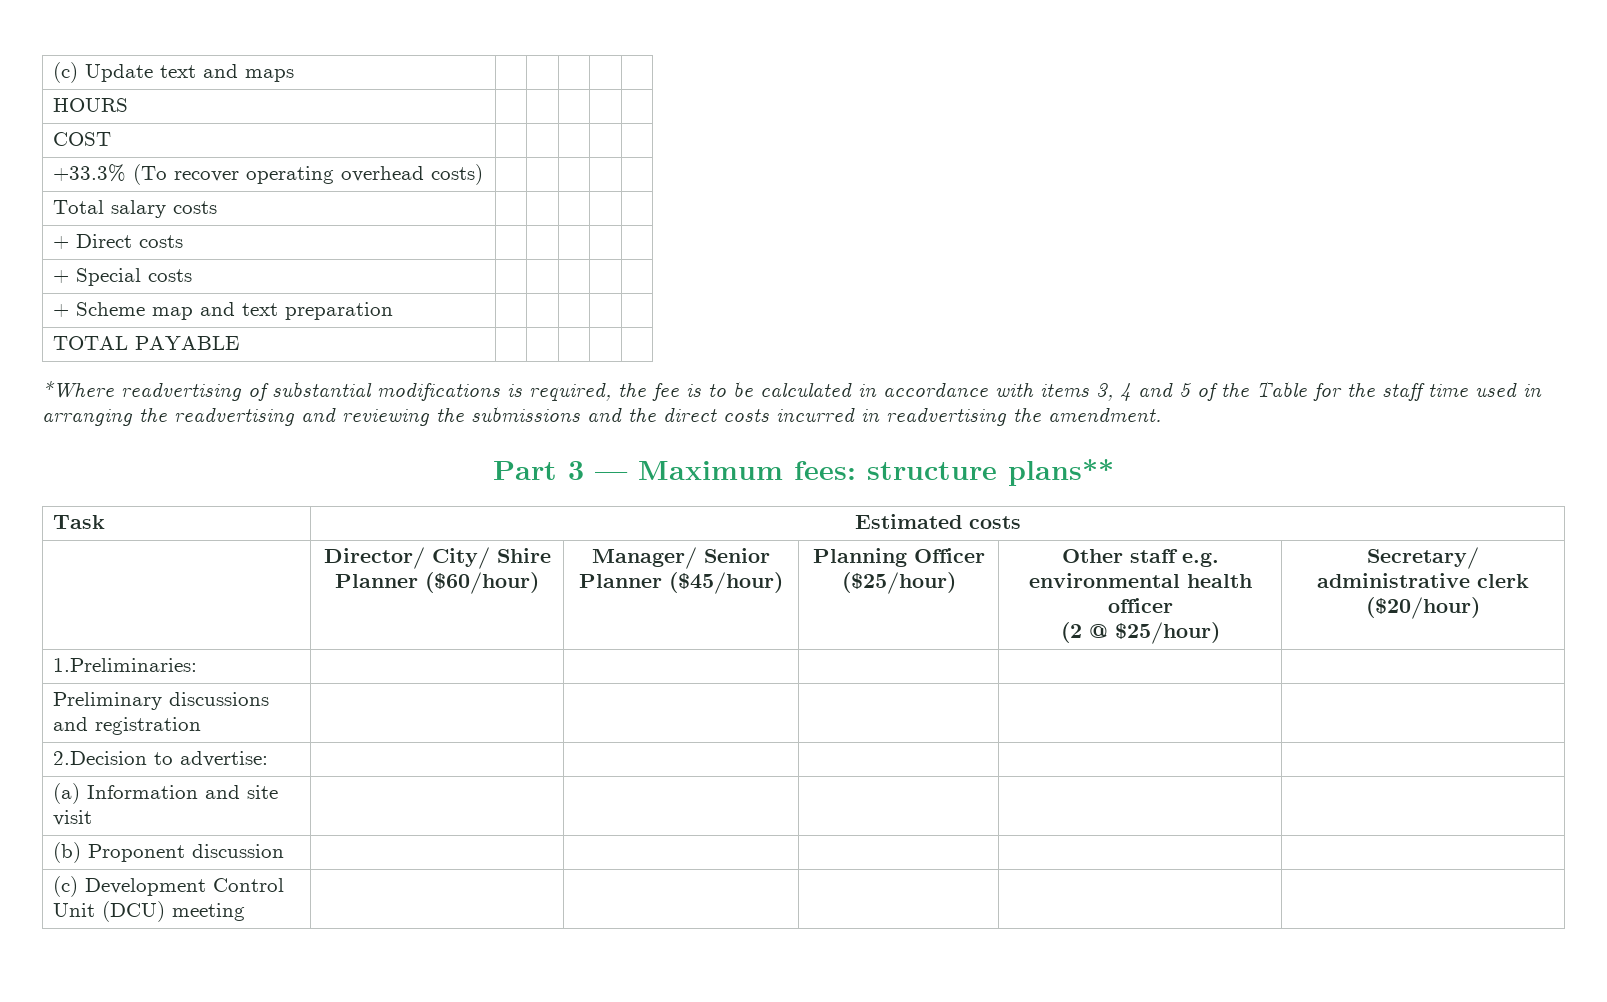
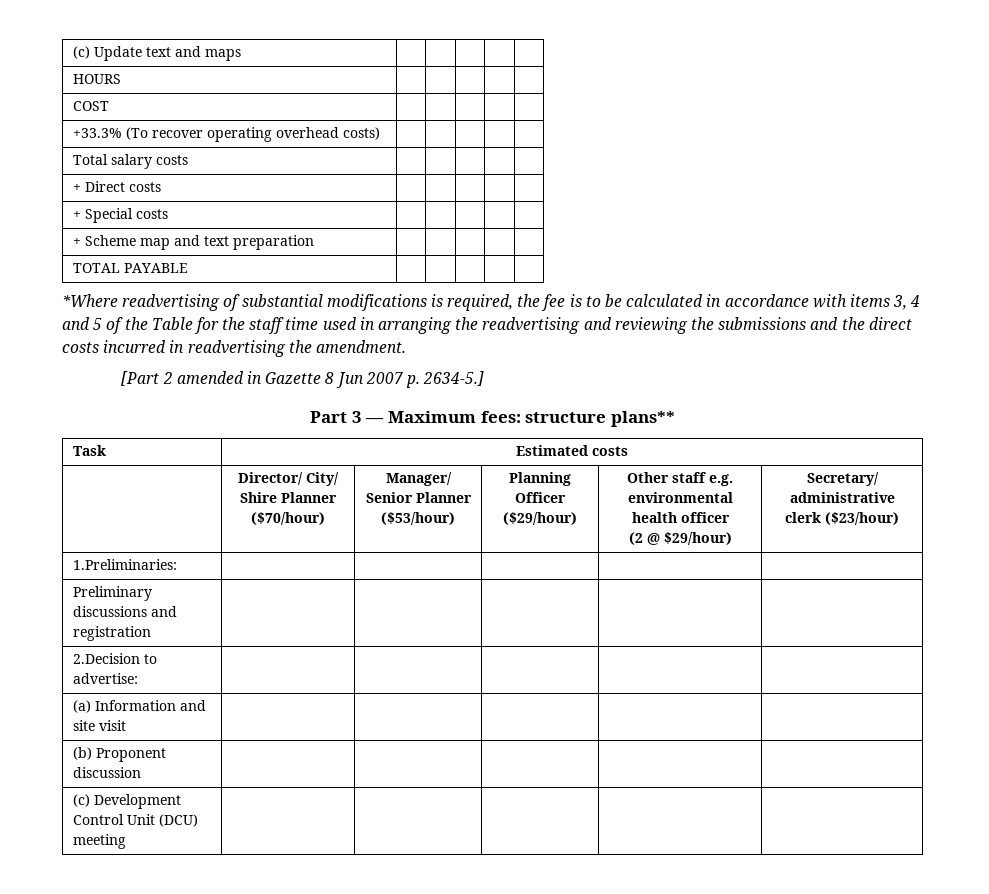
(1161, 414) none -> [121,371,485,388] // [Part 2 amended in Gazette 8 Jun 2007 p. 2634-5.]
[425,572,539,594] ($60/hour) -> [251,512,325,525] ($70/hour)
[668,572,783,594] ($45/hour) -> [381,512,455,525] ($53/hour)
[841,572,956,594] ($25/hour) -> [503,512,577,525] ($29/hour)
[1114,622,1220,644] $25/hour) -> [663,532,732,545] $29/hour)
[1366,597,1480,619] ($20/hour) -> [825,512,899,525] ($23/hour)

